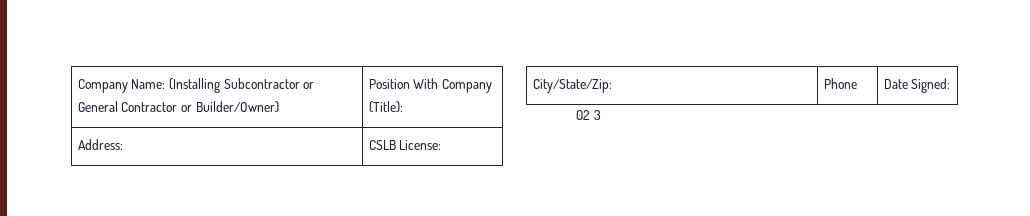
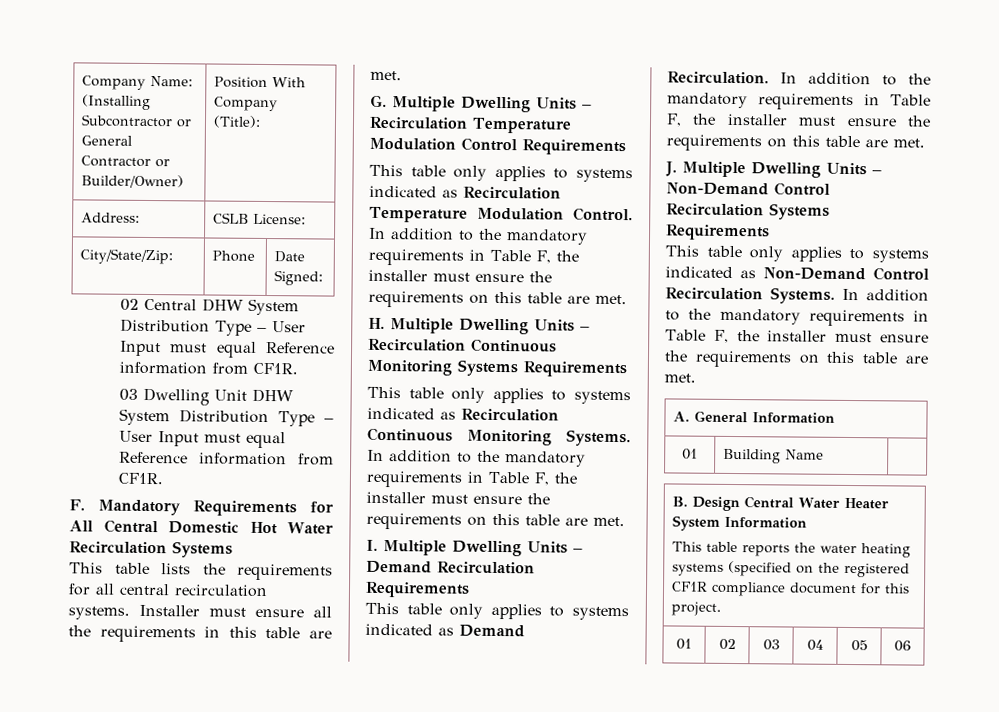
[593,110,601,120] 3 -> [143,298,299,316] [119,318,306,336] [118,340,335,358] [118,361,298,375] [118,387,294,406] [118,408,334,427] [118,430,286,449] [118,451,334,466] [117,472,163,485] [69,499,334,517] [69,519,335,535] [69,541,233,558] [69,562,333,581] [68,583,268,598] [68,604,332,620] [68,625,332,643] [370,70,402,81] [370,94,592,113] [369,116,572,134] [369,137,626,156] [369,164,633,183] [369,185,561,200] [369,206,633,223] [368,227,588,245] [368,248,579,266] [368,269,552,283] [368,290,627,308] [368,317,590,335] [368,338,557,353] [367,359,627,378] [367,386,631,405] [367,407,559,422] [367,427,631,447] [367,449,586,467] [366,470,578,488] [366,491,550,505] [366,512,625,530] [366,539,583,557] [366,560,535,575] [365,581,470,598] [365,602,629,621] [365,623,525,638] [667,71,931,86] [667,92,932,111] [666,113,931,127] [666,134,925,152] [665,161,882,178] [666,182,830,196] [666,203,830,220] [666,224,770,241] [665,245,929,263] [665,266,929,281] [665,287,929,304] [665,308,929,327] [665,329,929,343] [664,350,929,368] [664,373,696,383] [673,410,836,424] [682,448,698,460] [723,448,825,464] [672,496,890,512] [672,515,808,531] [672,541,912,558] [672,560,911,578] [671,581,911,597] [671,601,722,616] [676,638,692,650] [718,638,736,651] [762,639,780,651] [806,639,824,651] [850,640,868,652] [894,640,911,652] Central DHW System Distribution Type – User Input must equal Reference information from CF1R. // 03 Dwelling Unit DHW System Distribution Type – User Input must equal Reference information from CF1R. // F. Mandatory Requirements for All Central Domestic Hot Water Recirculation Systems // This table lists the requirements for all central recirculation systems. Installer must ensure all the requirements in this table are met. // G. Multiple Dwelling Units – Recirculation Temperature Modulation Control Requirements // This table only applies to systems indicated as Recirculation Temperature Modulation Control. In addition to the mandatory requirements in Table F, the installer must ensure the requirements on this table are met. // H. Multiple Dwelling Units – Recirculation Continuous Monitoring Systems Requirements // This table only applies to systems indicated as Recirculation Continuous Monitoring Systems. In addition to the mandatory requirements in Table F, the installer must ensure the requirements on this table are met. // I. Multiple Dwelling Units – Demand Recirculation Requirements // This table only applies to systems indicated as Demand Recirculation. In addition to the mandatory requirements in Table F, the installer must ensure the requirements on this table are met. // J. Multiple Dwelling Units – Non-Demand Control Recirculation Systems Requirements // This table only applies to systems indicated as Non-Demand Control Recirculation Systems. In addition to the mandatory requirements in Table F, the installer must ensure the requirements on this table are met. // A. General Information // 01 | Building Name | // B. Design Central Water Heater System Information // This table reports the water heating systems (specified on the registered CF1R compliance document for this project. // 01 | 02 | 03 | 04 | 05 | 06

